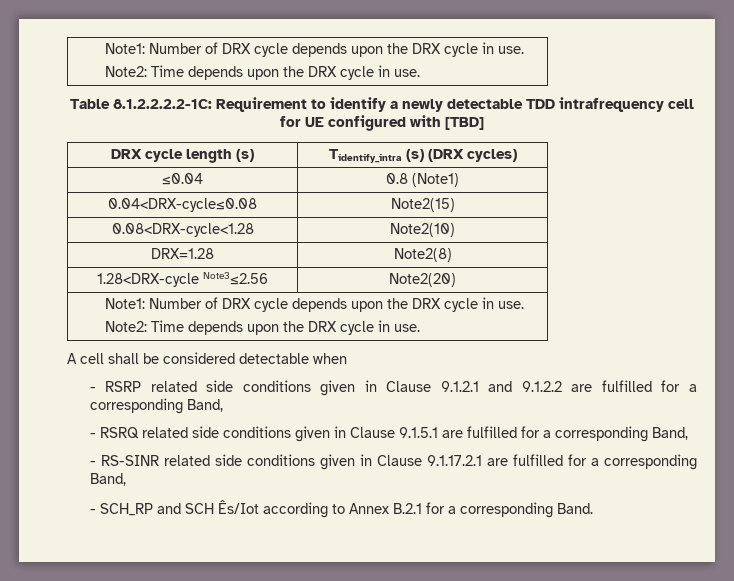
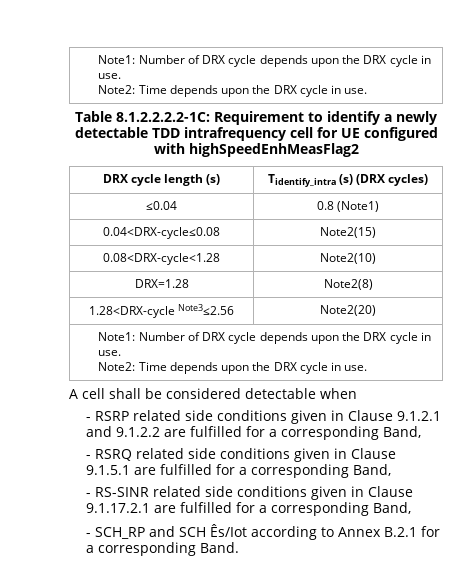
[445,117,484,130] [TBD] -> [188,143,359,157] highSpeedEnhMeasFlag2

